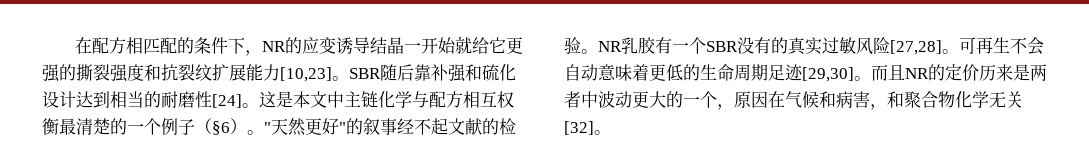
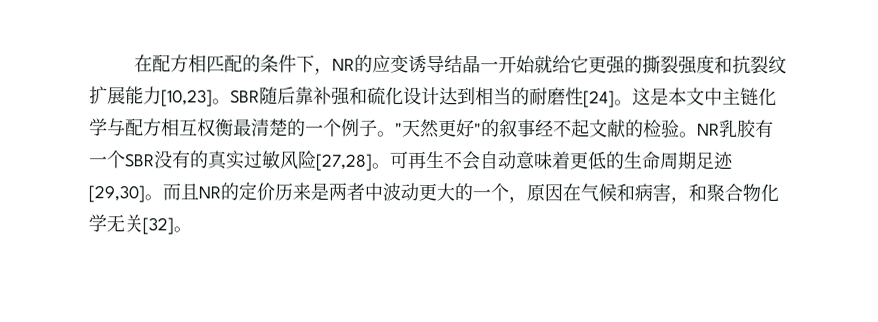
[195,118,247,135] （§6） -> (378, 128) none

